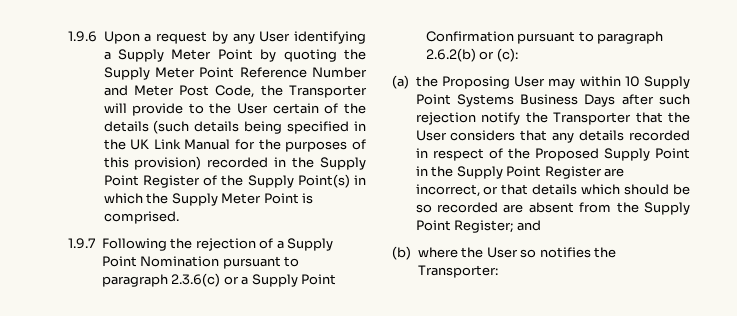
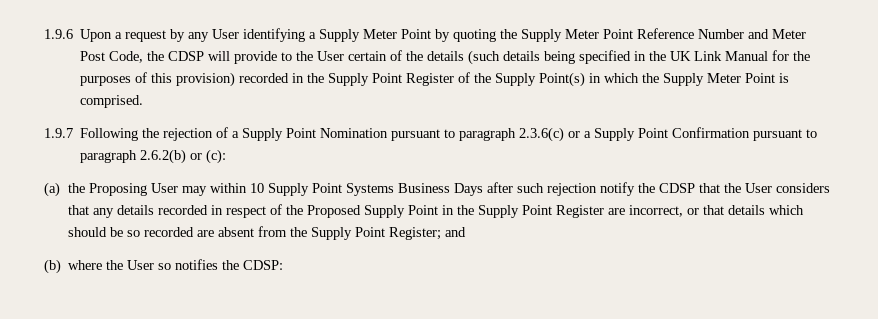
[289,85,367,98] Transporter -> [168,51,205,61] CDSP
[553,112,631,125] Transporter -> [659,183,696,193] CDSP
[417,265,498,278] Transporter: -> [243,260,284,270] CDSP:

